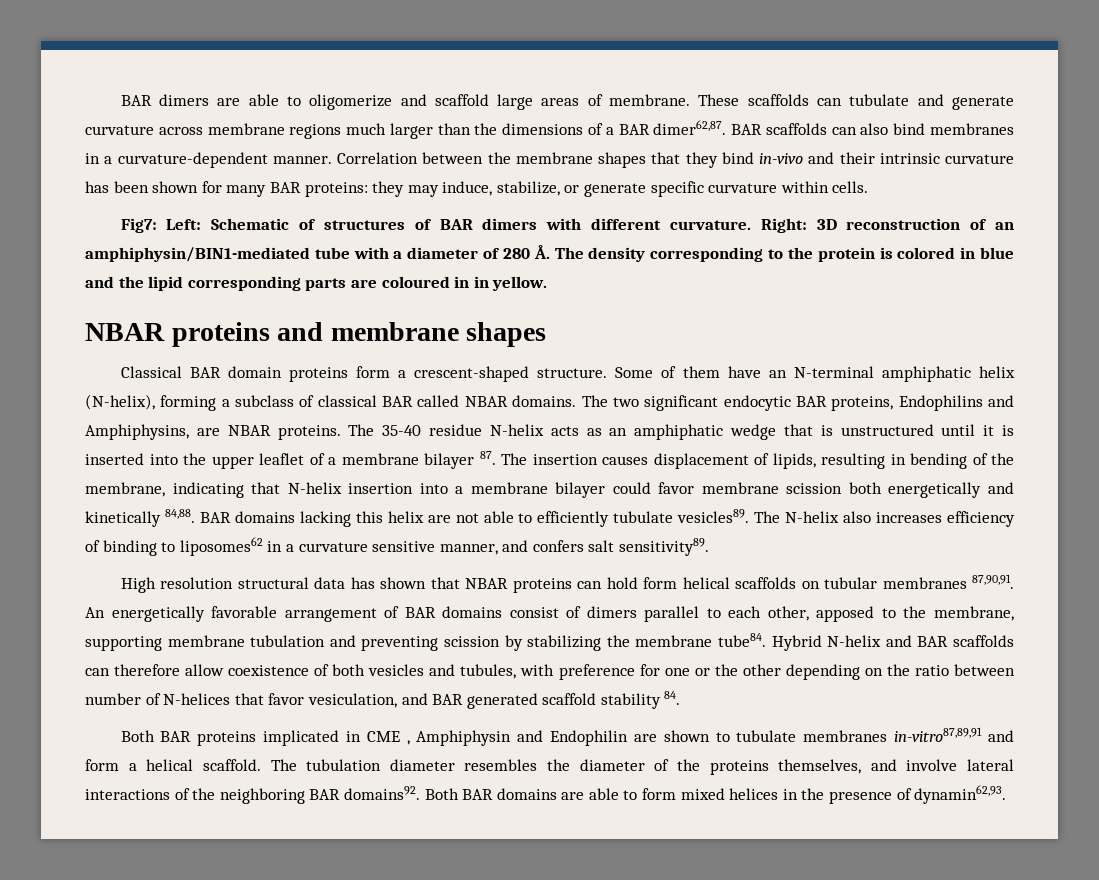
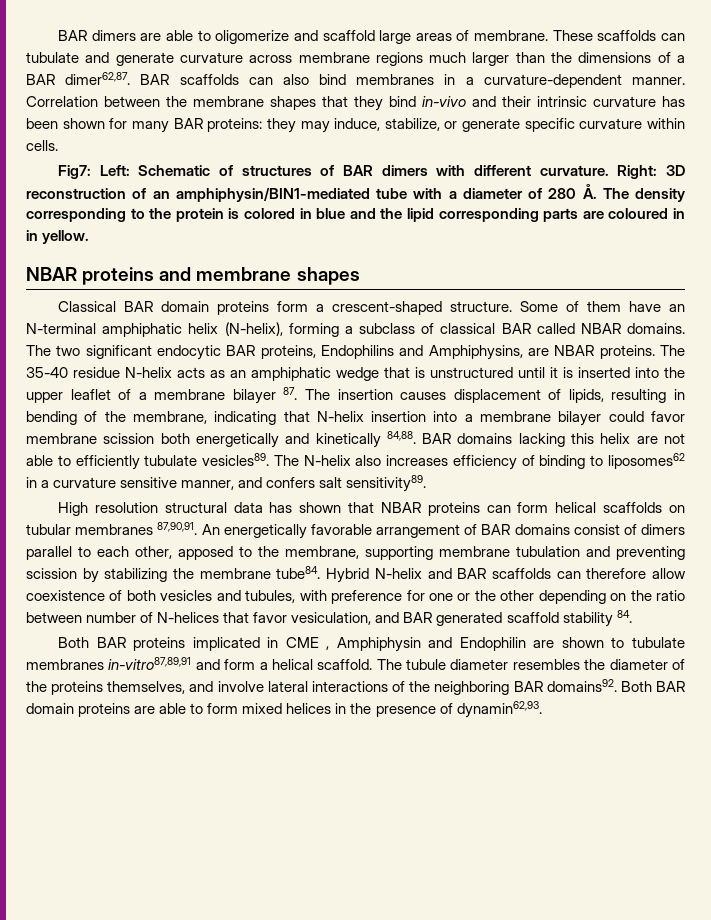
[606,577,638,589] hold -> (511, 509) none
[306,759,382,771] tubulation -> [406,659,447,670] tubule
[496,788,557,800] domains -> [26,703,131,717] domain proteins

